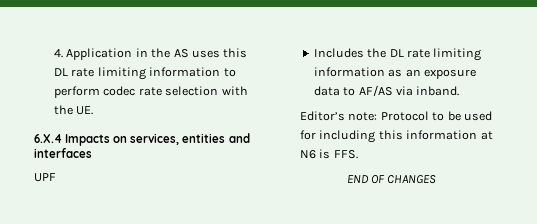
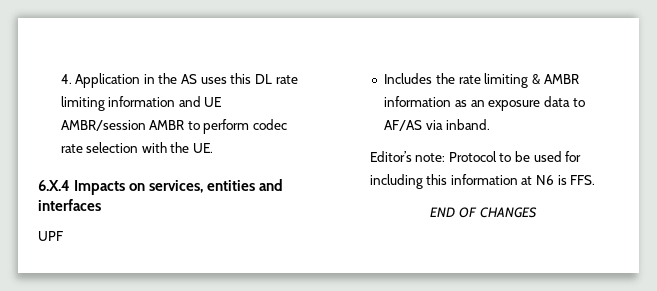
(221, 72) none -> [178,96,222,107] [60,120,185,131] and UE AMBR/session AMBR
[389,48,482,61] DL rate limiting -> [458,73,579,88] rate limiting & AMBR

